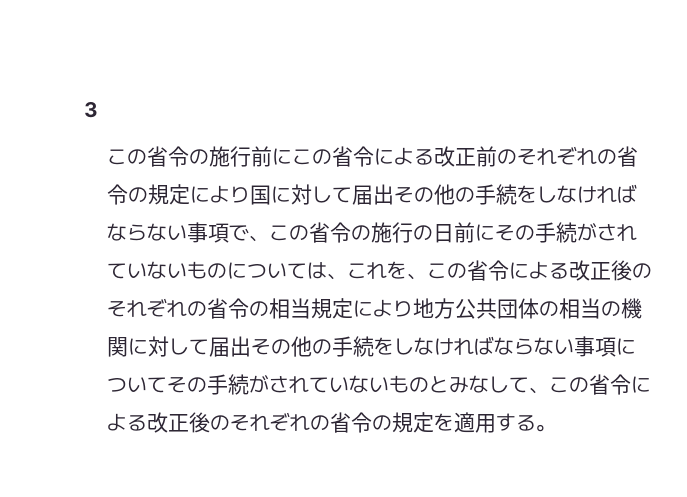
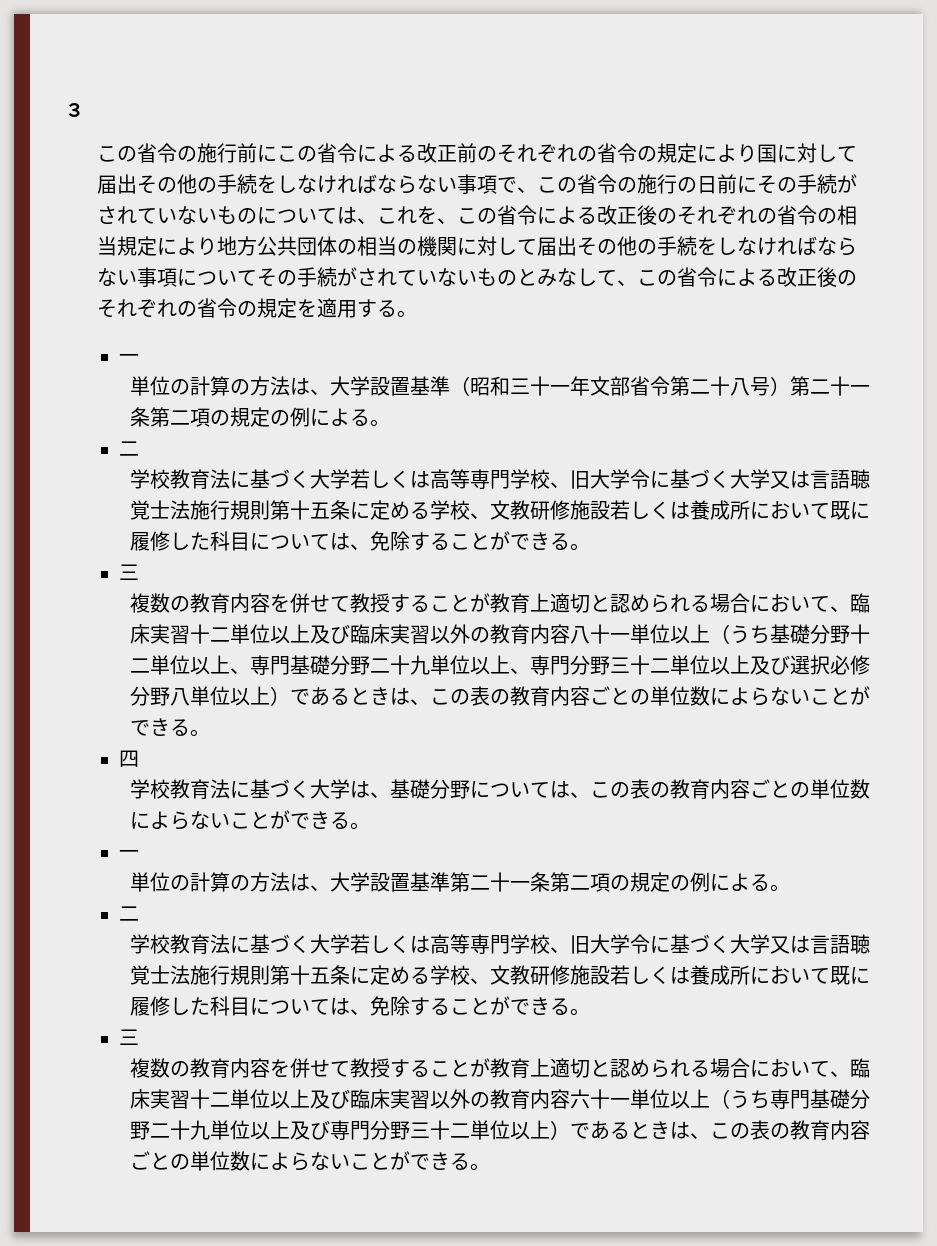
(557, 428) none -> [119,354,140,363] [129,376,870,396] [129,407,390,427] [119,441,140,456] [129,469,870,489] [129,500,870,520] [129,531,590,551] [119,564,140,580] [129,593,870,613] [129,624,870,644] [129,655,870,675] [129,686,870,706] [129,718,210,737] [119,750,140,768] [129,779,870,799] [129,810,370,830] [119,850,140,859] [129,872,790,892] [119,906,140,921] [129,934,870,954] [129,965,870,985] [129,996,590,1016] [119,1029,140,1045] [129,1058,870,1078] [129,1089,870,1109] [129,1120,870,1140] [129,1151,490,1171] // 一 // 単位の計算の方法は、大学設置基準（昭和三十一年文部省令第二十八号）第二十一条第二項の規定の例による。 // 二 // 学校教育法に基づく大学若しくは高等専門学校、旧大学令に基づく大学又は言語聴覚士法施行規則第十五条に定める学校、文教研修施設若しくは養成所において既に履修した科目については、免除することができる。 // 三 // 複数の教育内容を併せて教授することが教育上適切と認められる場合において、臨床実習十二単位以上及び臨床実習以外の教育内容八十一単位以上（うち基礎分野十二単位以上、専門基礎分野二十九単位以上、専門分野三十二単位以上及び選択必修分野八単位以上）であるときは、この表の教育内容ごとの単位数によらないことができる。 // 四 // 学校教育法に基づく大学は、基礎分野については、この表の教育内容ごとの単位数によらないことができる。 // 一 // 単位の計算の方法は、大学設置基準第二十一条第二項の規定の例による。 // 二 // 学校教育法に基づく大学若しくは高等専門学校、旧大学令に基づく大学又は言語聴覚士法施行規則第十五条に定める学校、文教研修施設若しくは養成所において既に履修した科目については、免除することができる。 // 三 // 複数の教育内容を併せて教授することが教育上適切と認められる場合において、臨床実習十二単位以上及び臨床実習以外の教育内容六十一単位以上（うち専門基礎分野二十九単位以上及び専門分野三十二単位以上）であるときは、この表の教育内容ごとの単位数によらないことができる。

